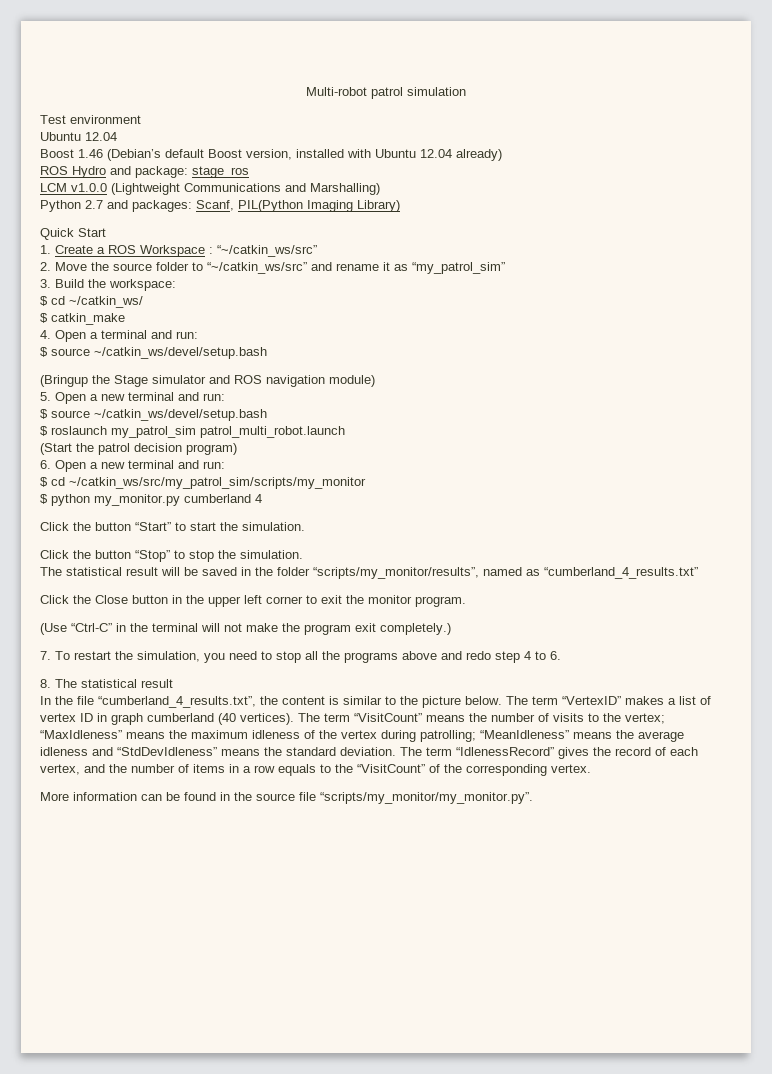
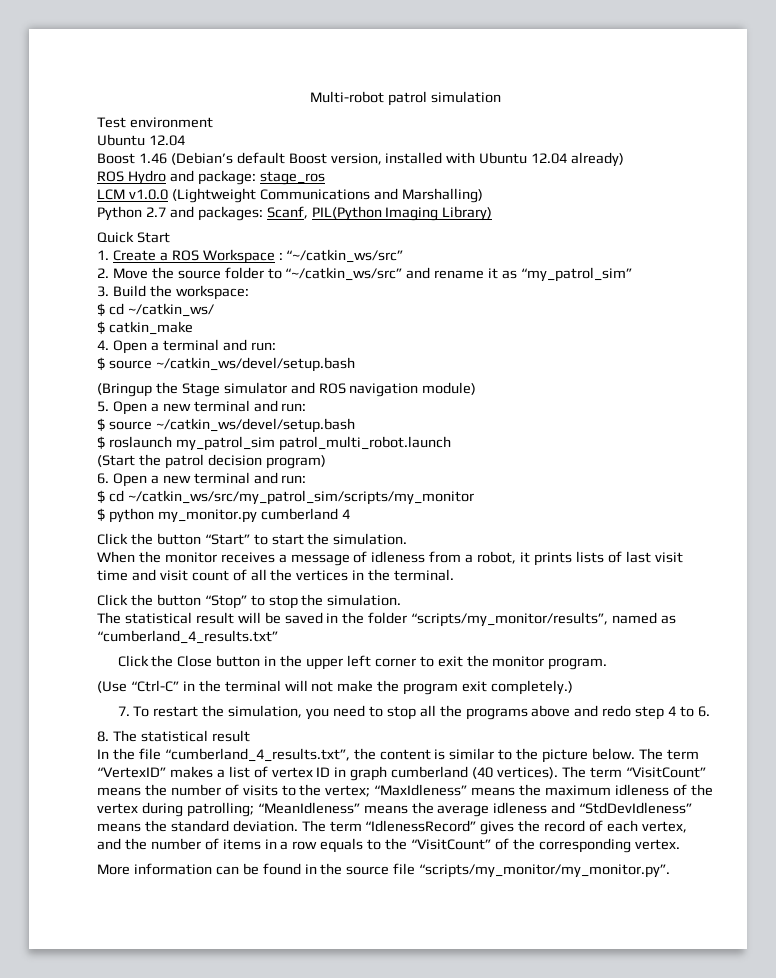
(305, 526) none -> [97,551,683,566] [97,569,455,581] // When the monitor receives a message of idleness from a robot, it prints lists of last visit time and visit count of all the vertices in the terminal.

